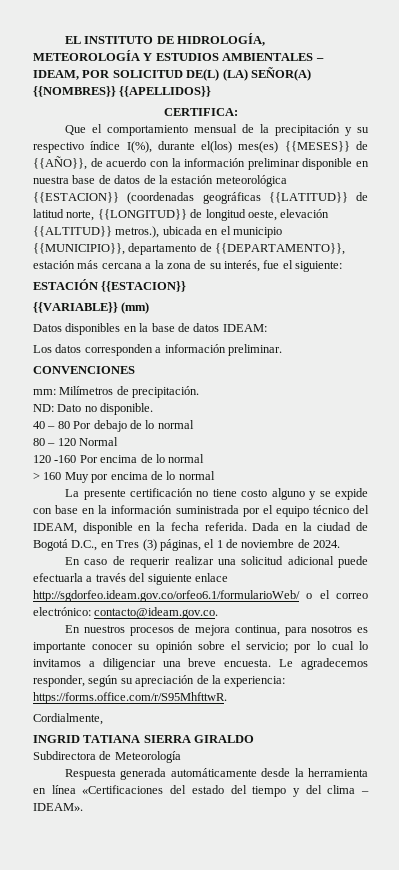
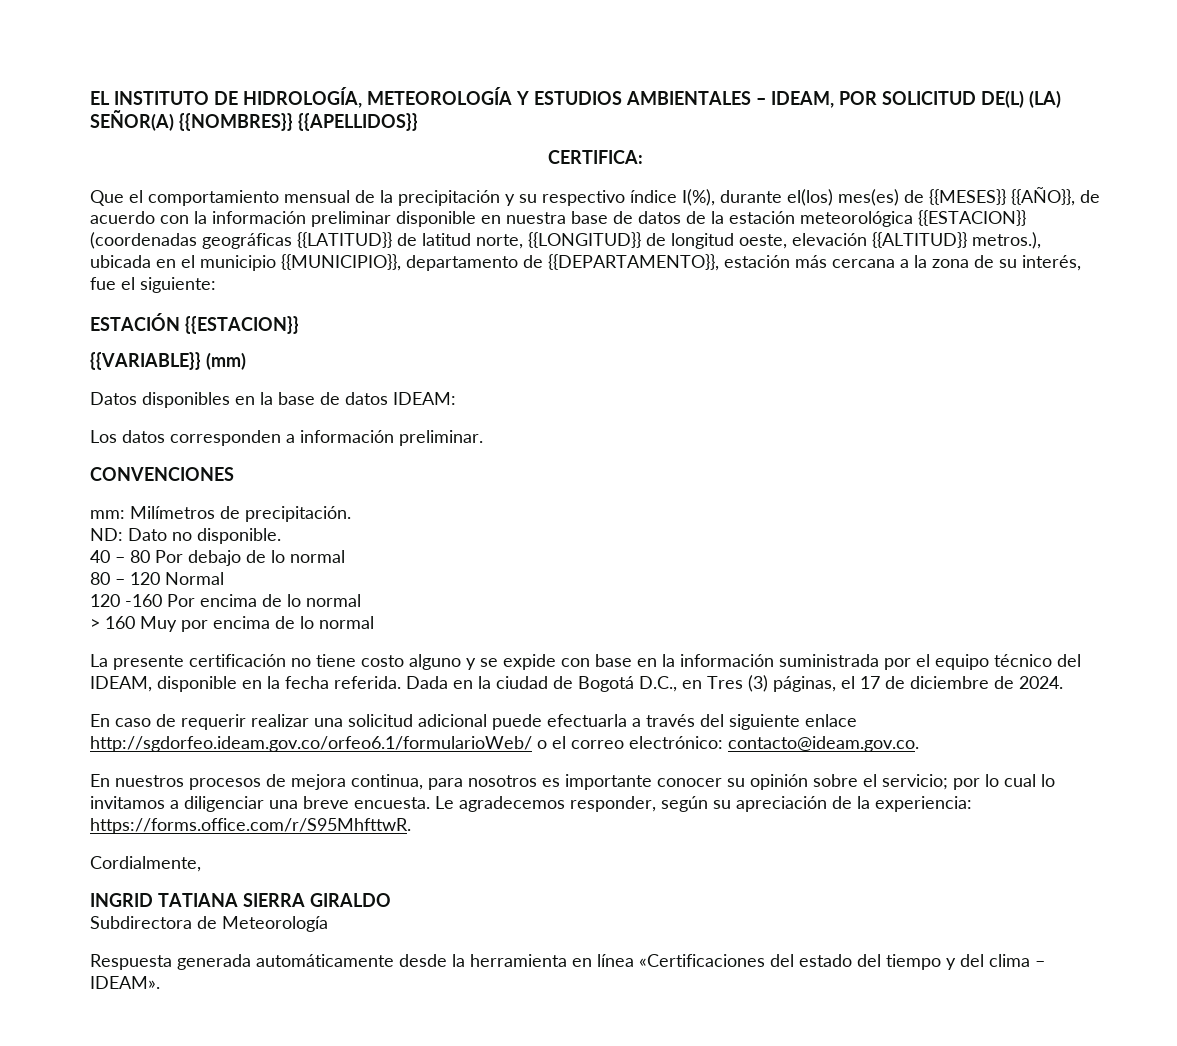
[284,141,368,152] {{MESES}} de -> [904,189,1006,205] de {{MESES}}
[216,539,295,548] 1 de noviembre -> [860,676,989,689] 17 de diciembre

